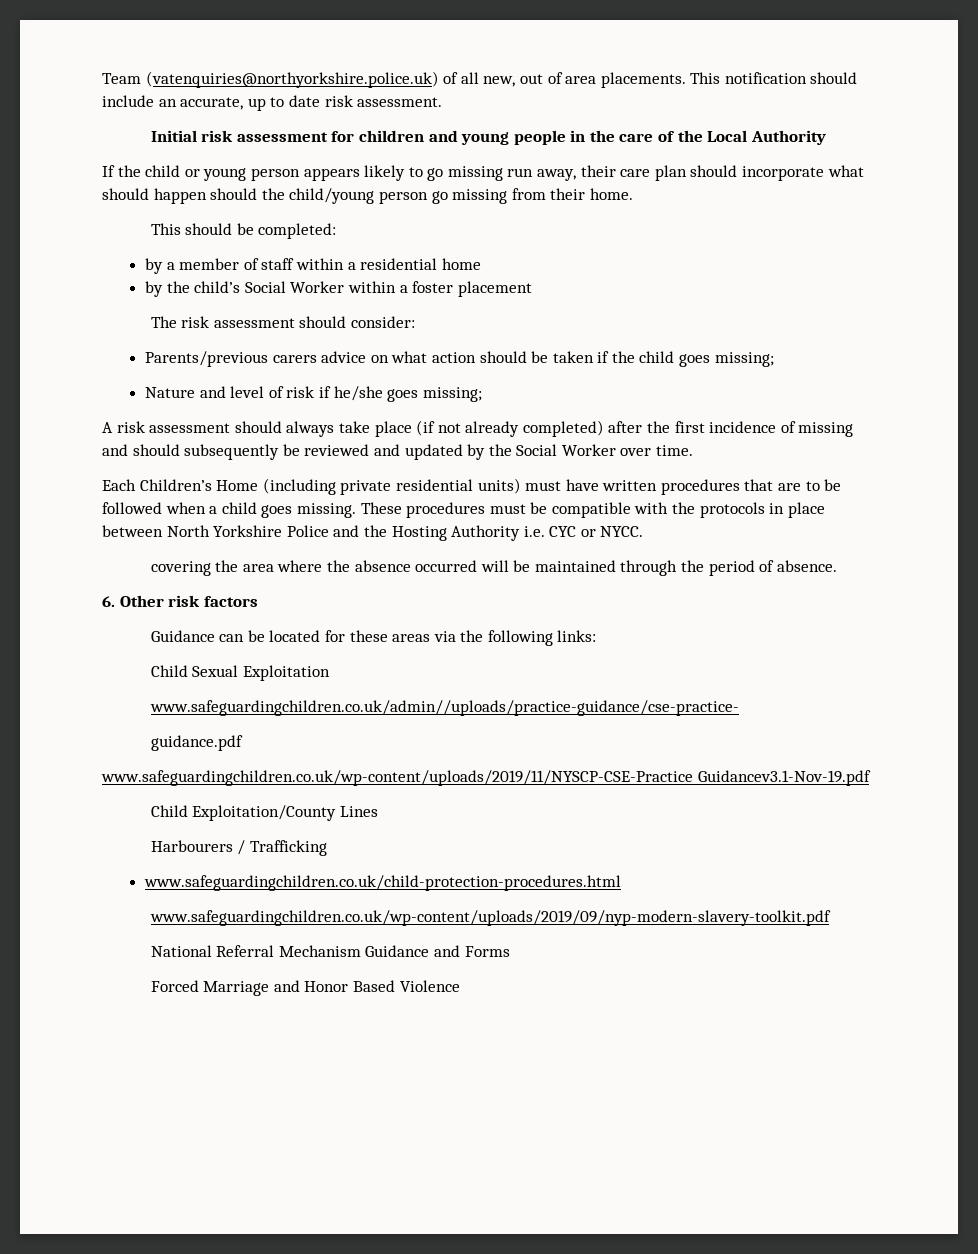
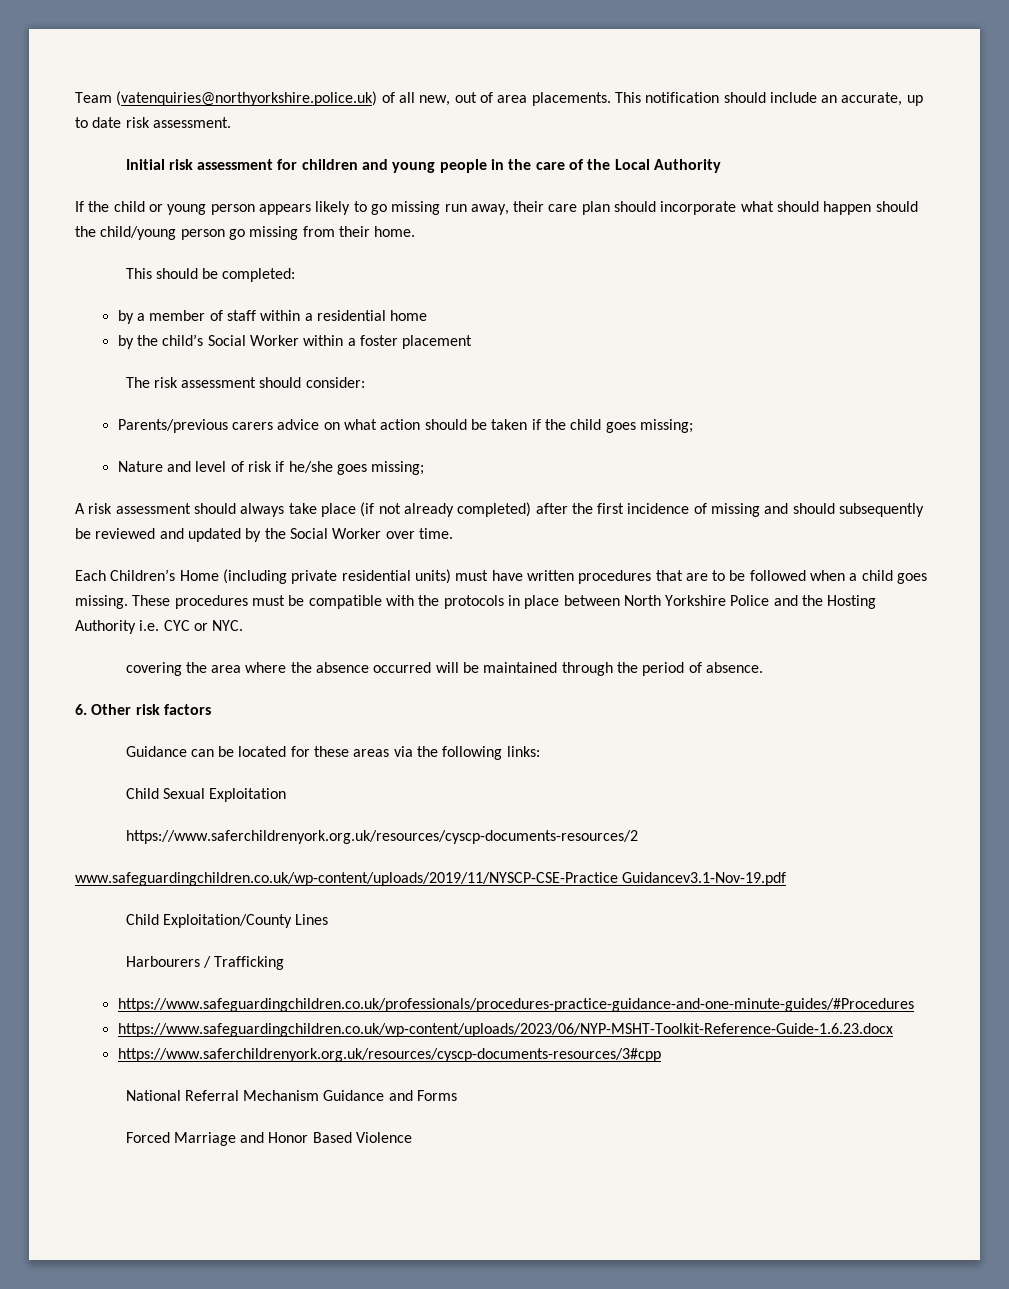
[600,526,644,537] NYCC. -> [212,620,244,631] NYC.
[149,700,739,716] [150,735,243,751] www.safeguardingchildren.co.uk/admin//uploads/practice-guidance/cse-practice- // guidance.pdf -> [125,830,638,844] https://www.saferchildrenyork.org.uk/resources/cyscp-documents-resources/2
[143,875,621,891] [149,910,831,926] www.safeguardingchildren.co.uk/child-protection-procedures.html // www.safeguardingchildren.co.uk/wp-content/uploads/2019/09/nyp-modern-slavery-toolkit.pdf -> [117,998,914,1012] [117,1023,893,1037] [117,1048,661,1062] https://www.safeguardingchildren.co.uk/professionals/procedures-practice-guidance-and-one-minute-guides/#Procedures // https://www.safeguardingchildren.co.uk/wp-content/uploads/2023/06/NYP-MSHT-Toolkit-Reference-Guide-1.6.23.docx // https://www.saferchildrenyork.org.uk/resources/cyscp-documents-resources/3#cpp

